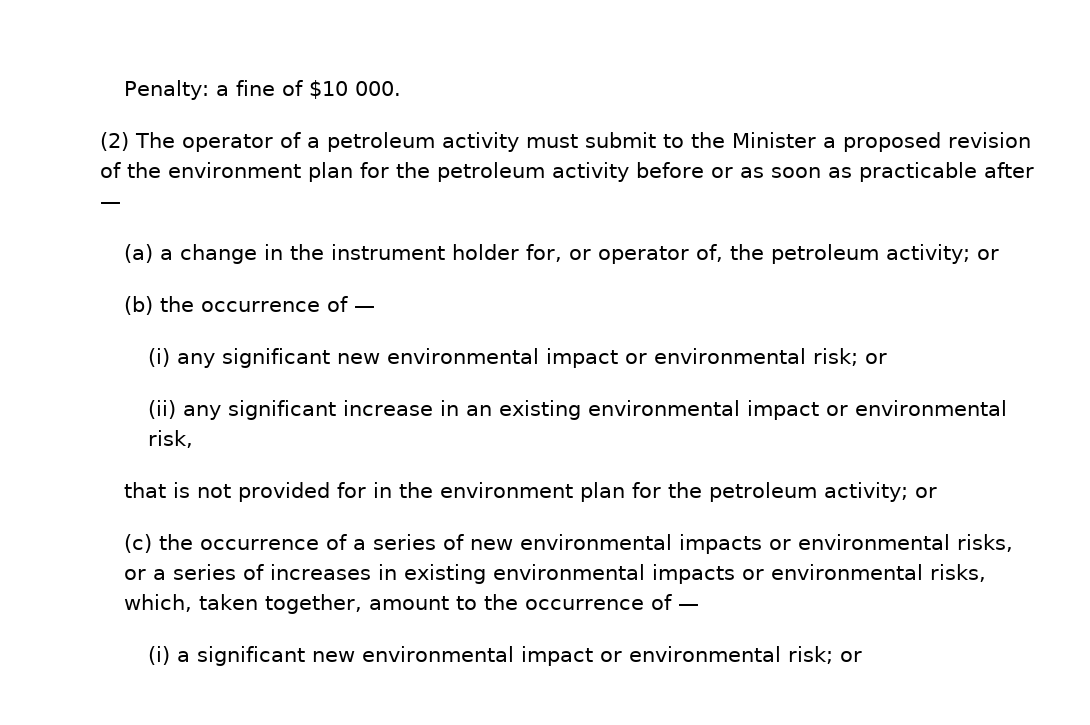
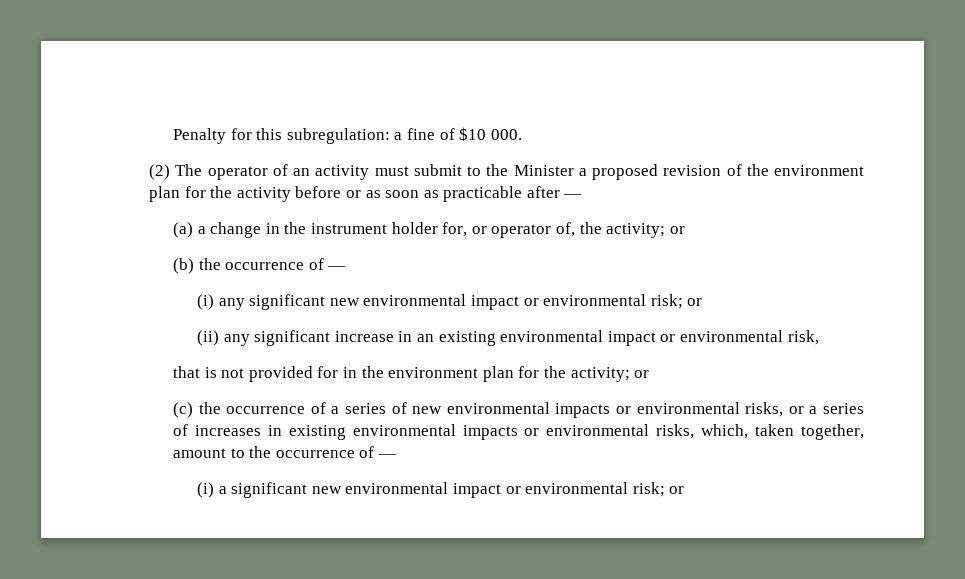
[123,80,209,100] Penalty: -> [173,128,390,144] Penalty for this subregulation:
[306,132,435,152] a petroleum -> [293,168,311,176] an
[436,162,545,182] petroleum -> (233, 192) none
[770,244,879,264] petroleum -> (602, 228) none
[708,482,817,502] petroleum -> (566, 372) none

